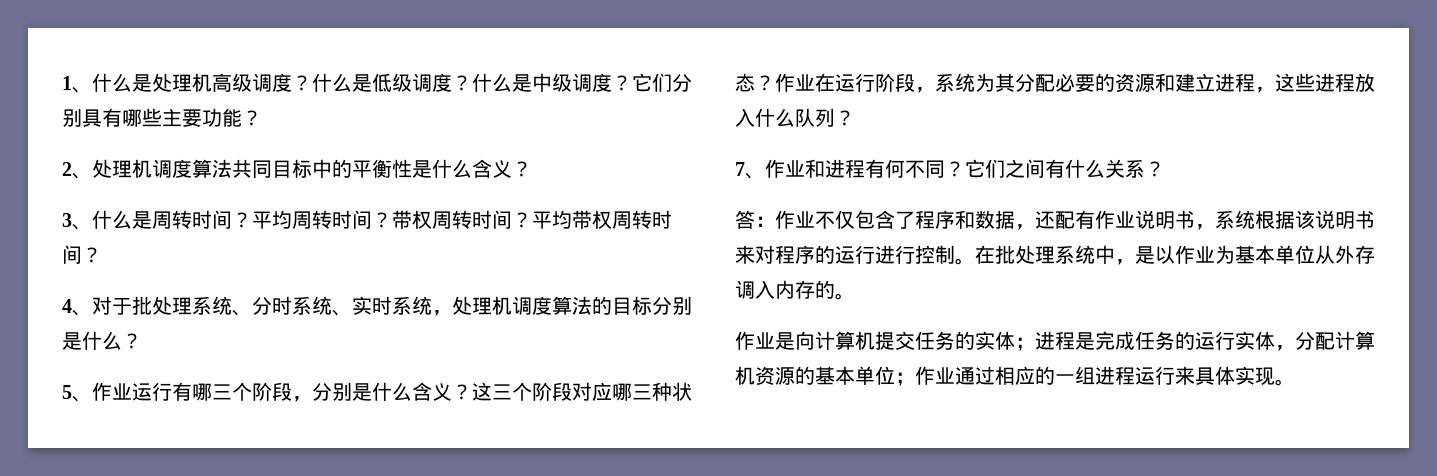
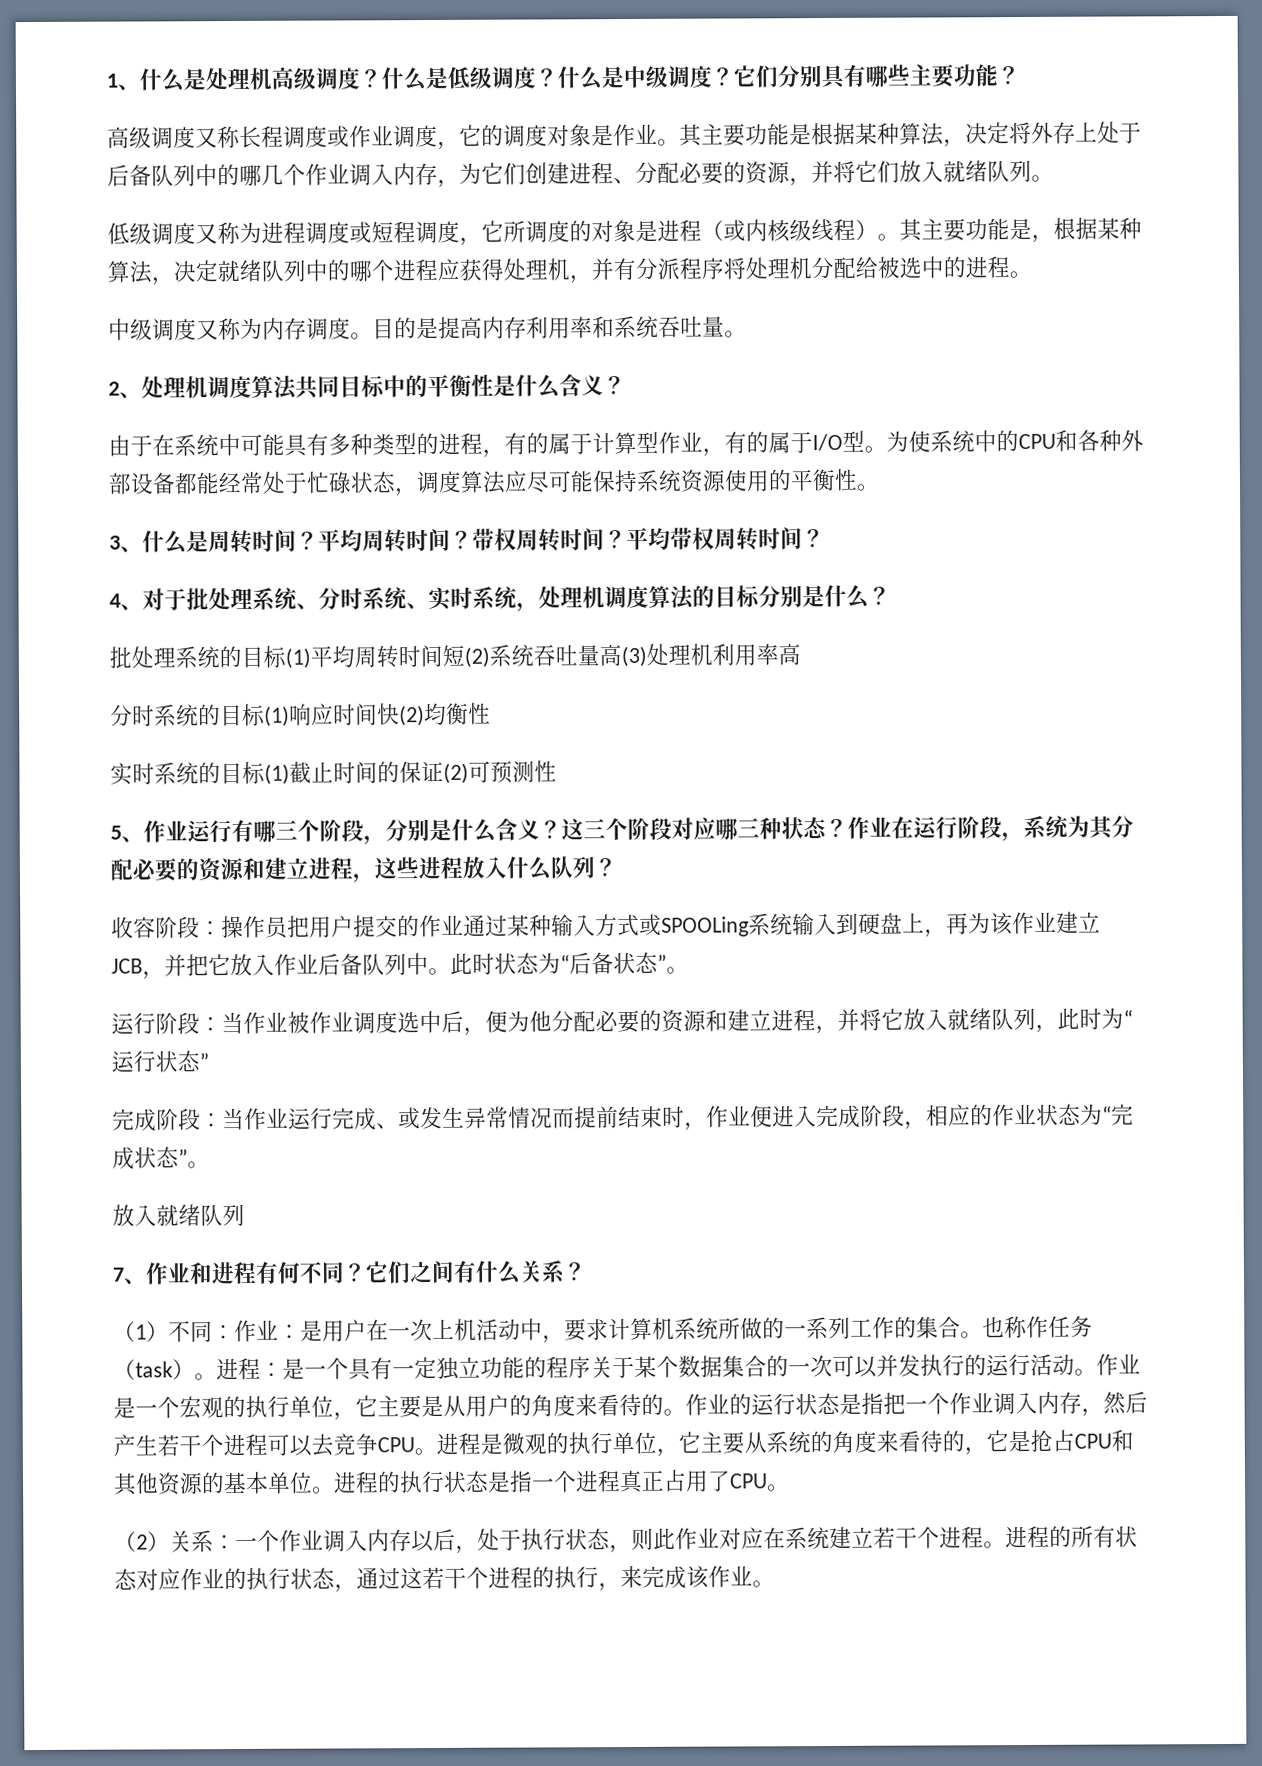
(262, 118) none -> [107,121,1142,150] [107,159,1054,188] [107,217,1142,246] [107,256,1032,286] [108,315,747,341] // 高级调度又称长程调度或作业调度，它的调度对象是作业。其主要功能是根据某种算法，决定将外存上处于后备队列中的哪几个作业调入内存，为它们创建进程、分配必要的资源，并将它们放入就绪队列。 // 低级调度又称为进程调度或短程调度，它所调度的对象是进程（或内核级线程）。其主要功能是，根据某种算法，决定就绪队列中的哪个进程应获得处理机，并有分派程序将处理机分配给被选中的进程。 // 中级调度又称为内存调度。目的是提高内存利用率和系统吞吐量。
(532, 169) none -> [108,429,1144,458] [108,468,880,497] // 由于在系统中可能具有多种类型的进程，有的属于计算型作业，有的属于I/O型。为使系统中的CPU和各种外部设备都能经常处于忙碌状态，调度算法应尽可能保持系统资源使用的平衡性。
(142, 341) none -> [109,643,801,669] [110,702,491,727] [110,760,557,786] // 批处理系统的目标(1)平均周转时间短(2)系统吞吐量高(3)处理机利用率高 // 分时系统的目标(1)响应时间快(2)均衡性 // 实时系统的目标(1)截止时间的保证(2)可预测性
(855, 118) none -> [111,911,1101,939] [111,951,689,980] [111,1007,1133,1036] [111,1050,209,1073] [112,1103,1134,1132] [112,1146,210,1170] [112,1203,245,1227] // 收容阶段：操作员把用户提交的作业通过某种输入方式或SPOOLing系统输入到硬盘上，再为该作业建立JCB，并把它放入作业后备队列中。此时状态为“后备状态”。 // 运行阶段：当作业被作业调度选中后，便为他分配必要的资源和建立进程，并将它放入就绪队列，此时为“运行状态” // 完成阶段：当作业运行完成、或发生异常情况而提前结束时，作业便进入完成阶段，相应的作业状态为“完成状态”。 // 放入就绪队列
[735,210,1375,230] [735,245,1375,265] [735,280,855,300] [735,331,1375,351] [735,366,1275,386] 答：作业不仅包含了程序和数据，还配有作业说明书，系统根据该说明书来对程序的运行进行控制。在批处理系统中，是以作业为基本单位从外存调入内存的。 // 作业是向计算机提交任务的实体；进程是完成任务的运行实体，分配计算机资源的基本单位；作业通过相应的一组进程运行来具体实现 -> [113,1315,1093,1344] [113,1353,1141,1381] [113,1391,1148,1421] [113,1429,1134,1457] [113,1469,790,1496] [114,1525,1138,1554] [114,1565,753,1593] （1）不同：作业：是用户在一次上机活动中，要求计算机系统所做的一系列工作的集合。也称作任务（task）。进程：是一个具有一定独立功能的程序关于某个数据集合的一次可以并发执行的运行活动。作业是一个宏观的执行单位，它主要是从用户的角度来看待的。作业的运行状态是指把一个作业调入内存，然后产生若干个进程可以去竞争CPU。进程是微观的执行单位，它主要从系统的角度来看待的，它是抢占CPU和其他资源的基本单位。进程的执行状态是指一个进程真正占用了CPU。 // （2）关系：一个作业调入内存以后，处于执行状态，则此作业对应在系统建立若干个进程。进程的所有状态对应作业的执行状态，通过这若干个进程的执行，来完成该作业

